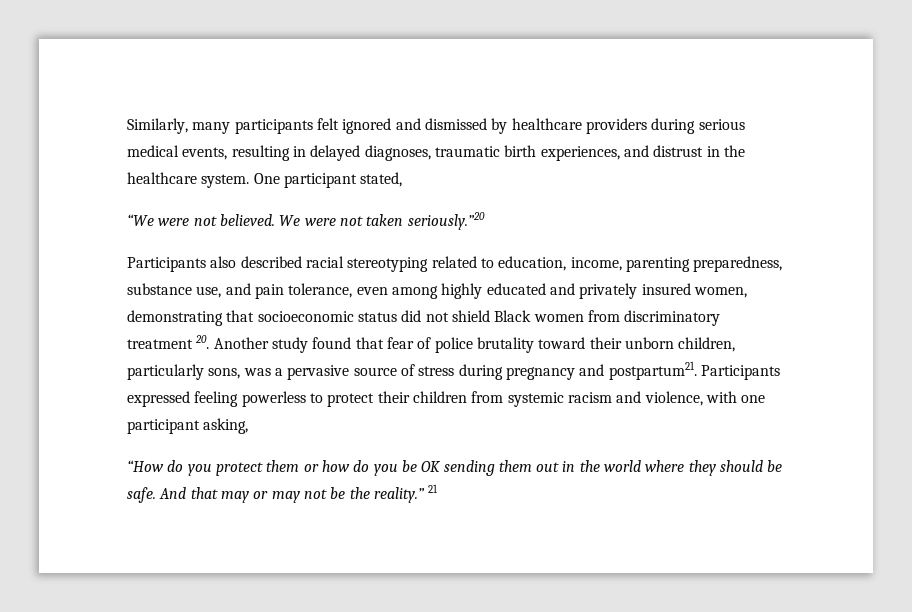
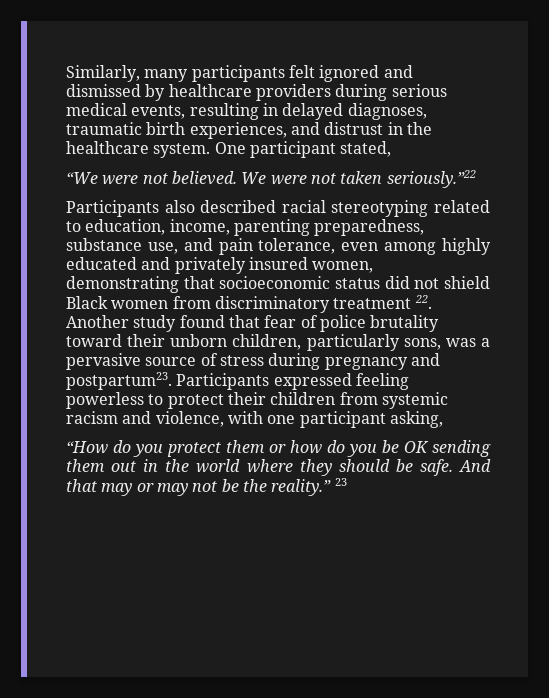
[407,212,485,230] seriously.”20 -> [386,170,476,188] seriously.”22
[195,335,210,349] 20. -> [414,295,432,309] 22.
[608,361,697,380] postpartum21. -> [66,372,172,390] postpartum23.
[428,484,439,493] 21 -> [334,478,347,486] 23

